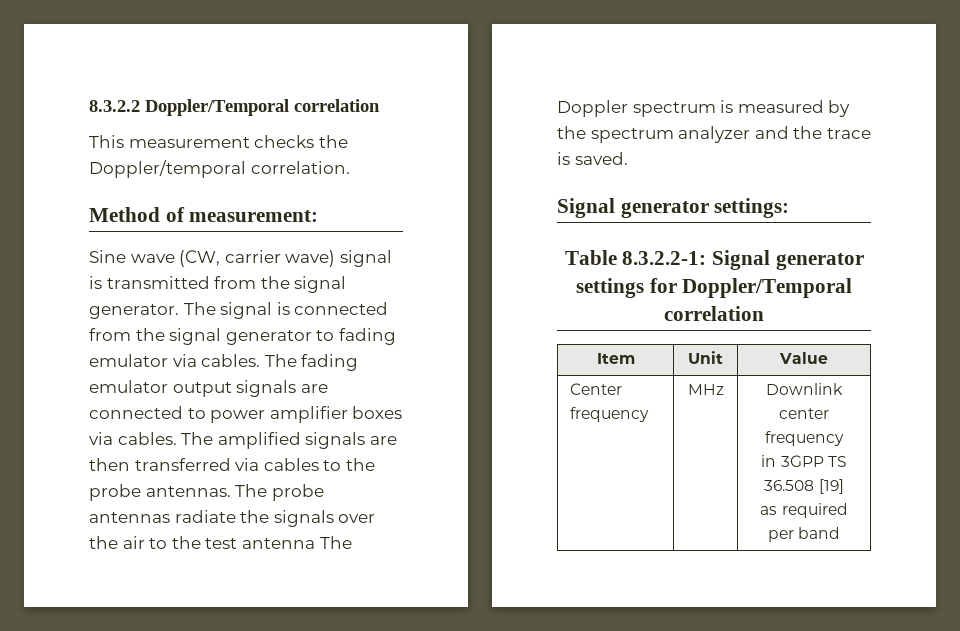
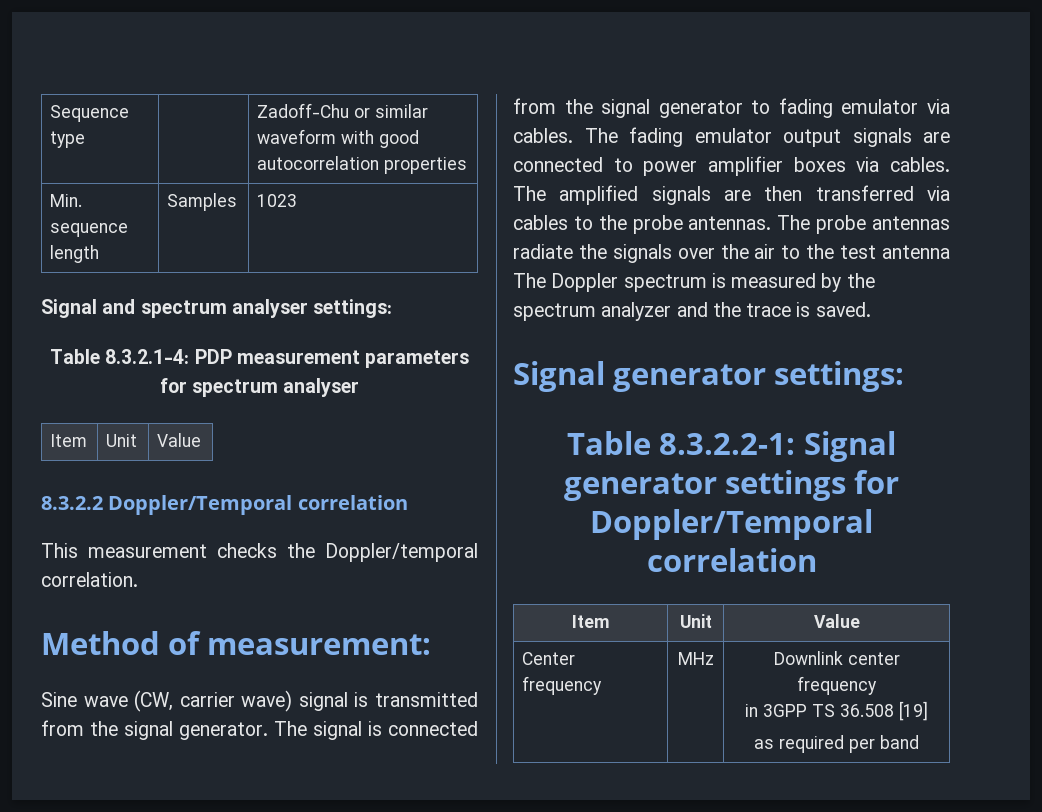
(89, 106) none -> [50,105,130,122] [50,131,86,148] [257,103,429,118] [257,129,420,148] [257,156,468,174] [50,194,83,207] [50,223,129,237] [50,245,100,263] [167,193,238,211] [257,194,298,207] [41,299,393,318] [49,349,470,368] [159,378,360,397] [50,434,88,447] [106,434,138,447] [157,433,202,447] Sequence type | | Zadoff-Chu or similar waveform with good autocorrelation properties // Min. sequence length | Samples | 1023 // Signal and spectrum analyser settings: // Table 8.3.2.1-4: PDP measurement parameters for spectrum analyser // Item | Unit | Value //

